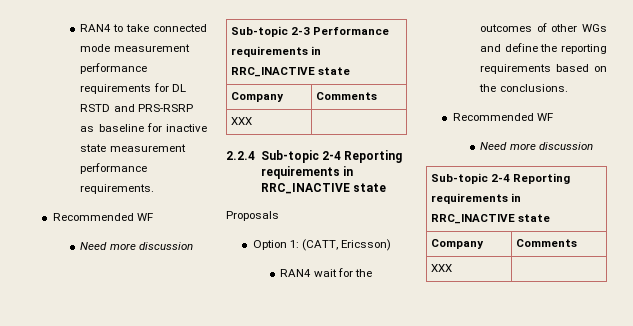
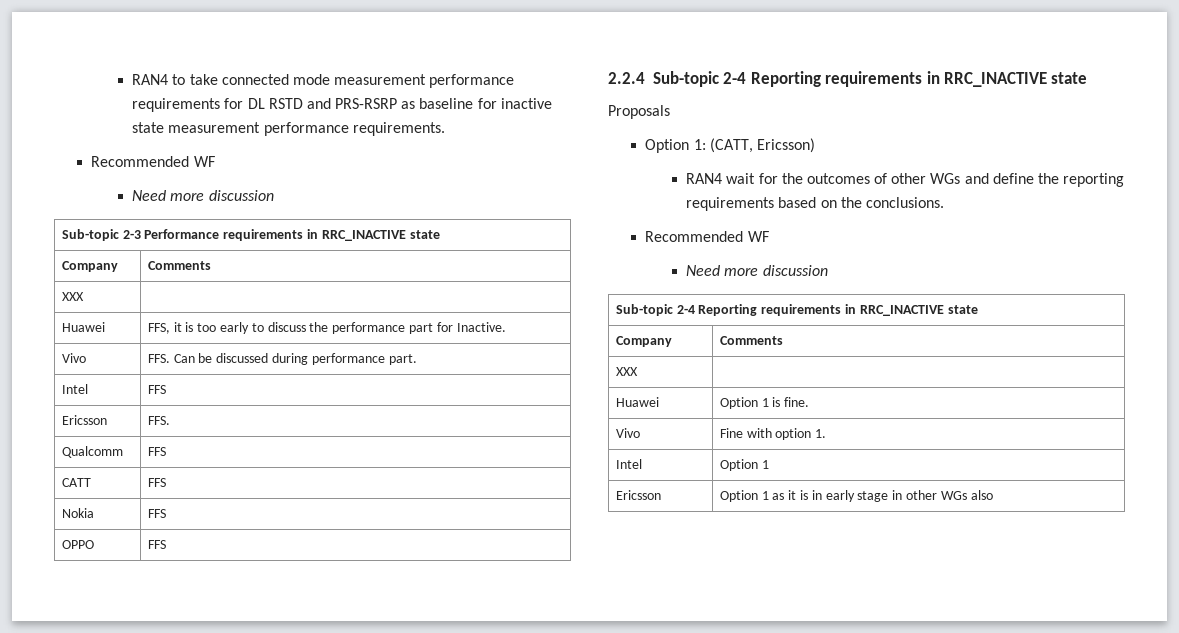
(252, 121) none -> [61,322,105,332] [147,322,506,334] [61,353,86,363] [147,353,417,365] [61,384,88,394] [147,385,166,394] [61,415,107,425] [147,416,170,425] [61,446,123,458] [147,447,166,456] [61,478,91,487] [147,478,166,487] [61,508,94,518] [147,509,166,518] [61,540,94,549] [147,540,166,549] // Huawei | FFS, it is too early to discuss the performance part for Inactive. // Vivo | FFS. Can be discussed during performance part. // Intel | FFS // Ericsson | FFS. // Qualcomm | FFS // CATT | FFS // Nokia | FFS // OPPO | FFS
(452, 268) none -> [615,397,659,407] [719,397,810,409] [615,428,640,438] [719,428,827,440] [615,459,642,469] [719,459,769,471] [615,490,661,500] [719,490,993,502] // Huawei | Option 1 is fine. // Vivo | Fine with option 1. // Intel | Option 1 // Ericsson | Option 1 as it is in early stage in other WGs also

